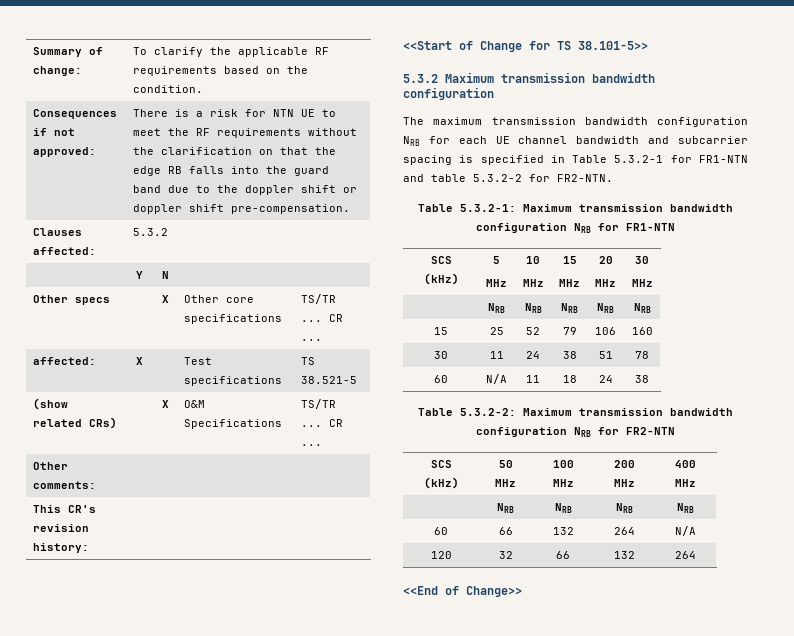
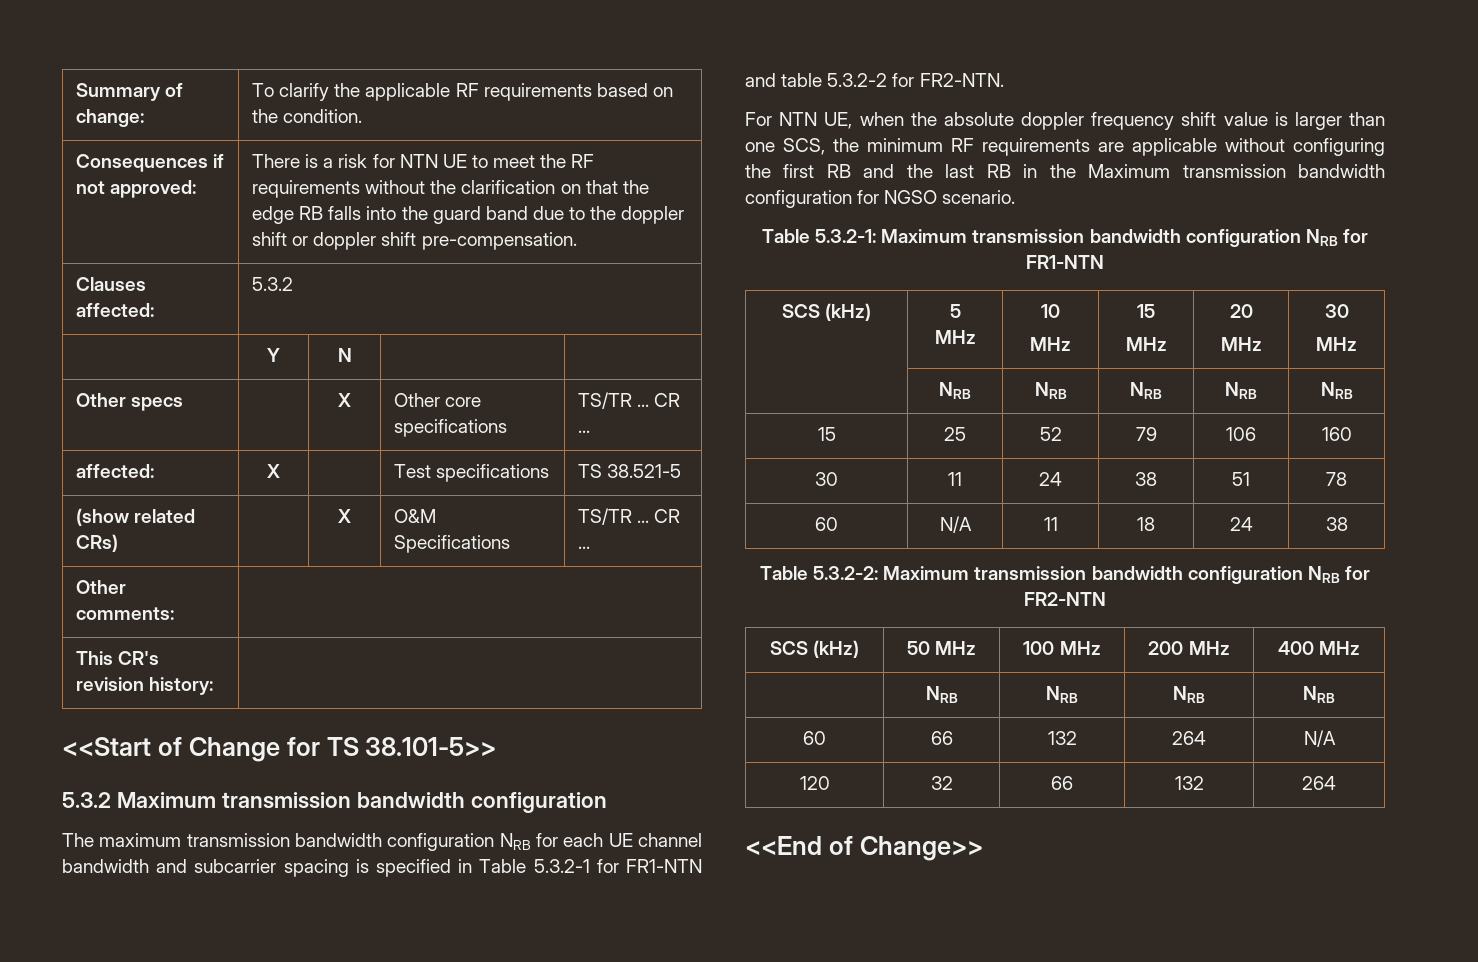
(613, 178) none -> [745,112,1385,130] [745,138,1385,156] [745,164,1385,178] [745,190,1016,208] // For NTN UE, when the absolute doppler frequency shift value is larger than one SCS, the minimum RF requirements are applicable without configuring the first RB and the last RB in the Maximum transmission bandwidth configuration for NGSO scenario.

